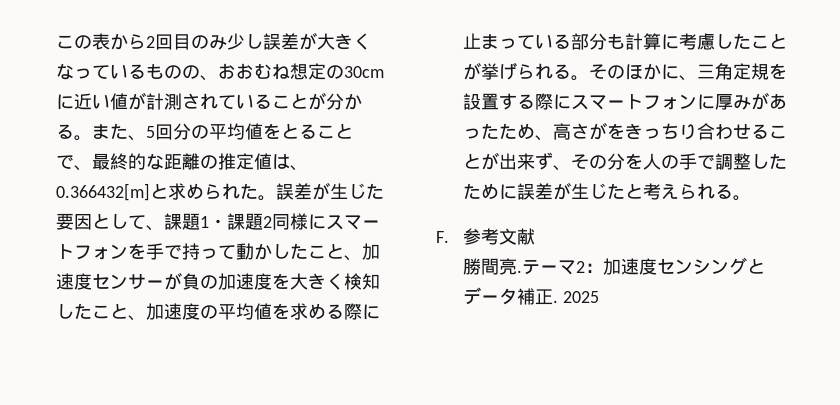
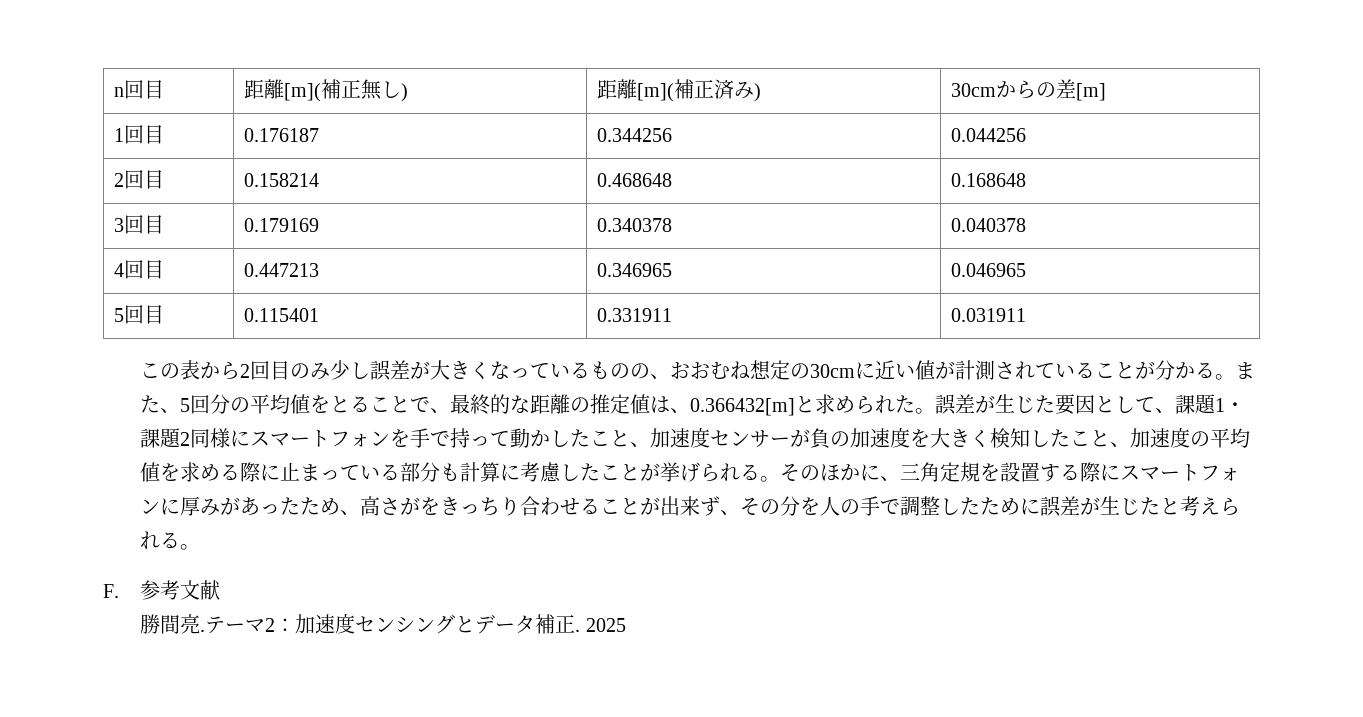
(56, 42) none -> [114,80,165,99] [244,79,409,102] [597,79,762,102] [951,79,1107,101] [114,125,165,144] [244,128,320,142] [597,128,673,142] [951,128,1027,142] [114,170,165,189] [244,173,320,187] [597,173,673,187] [951,173,1027,187] [114,215,165,234] [244,218,320,232] [597,218,673,232] [951,218,1027,232] [114,260,165,279] [244,263,320,277] [597,263,673,277] [951,263,1027,277] [114,305,165,324] [244,308,320,322] [597,308,673,322] [951,308,1027,322] n回目 | 距離[m](補正無し) | 距離[m](補正済み) | 30cmからの差[m] // 1回目 | 0.176187 | 0.344256 | 0.044256 // 2回目 | 0.158214 | 0.468648 | 0.168648 // 3回目 | 0.179169 | 0.340378 | 0.040378 // 4回目 | 0.447213 | 0.346965 | 0.046965 // 5回目 | 0.115401 | 0.331911 | 0.031911 //

